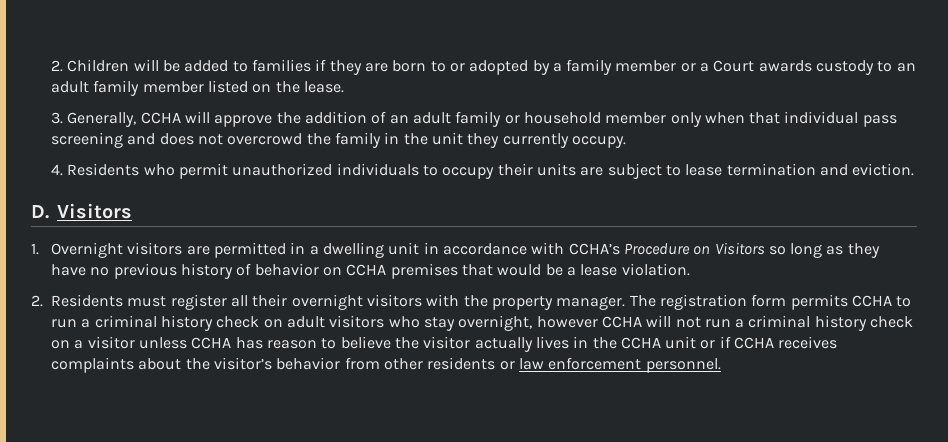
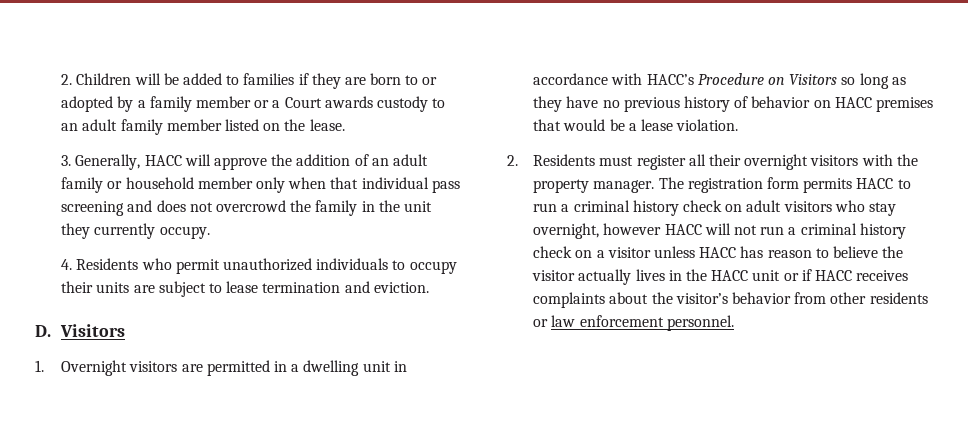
[140,112,181,124] CCHA -> [144,155,182,166] HACC
[568,243,620,255] CCHA’s -> [646,74,694,85] HACC’s
[346,264,387,276] CCHA -> [834,97,872,108] HACC
[851,295,892,307] CCHA -> [856,178,894,189] HACC
[601,316,642,328] CCHA -> [664,224,702,235] HACC
[191,337,232,349] CCHA -> [699,247,737,258] HACC
[620,337,661,349] CCHA -> [711,270,749,281] HACC
[734,337,775,349] CCHA -> [814,270,852,281] HACC

